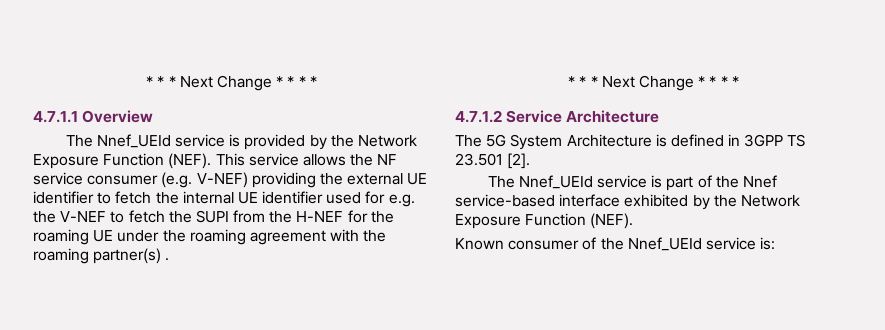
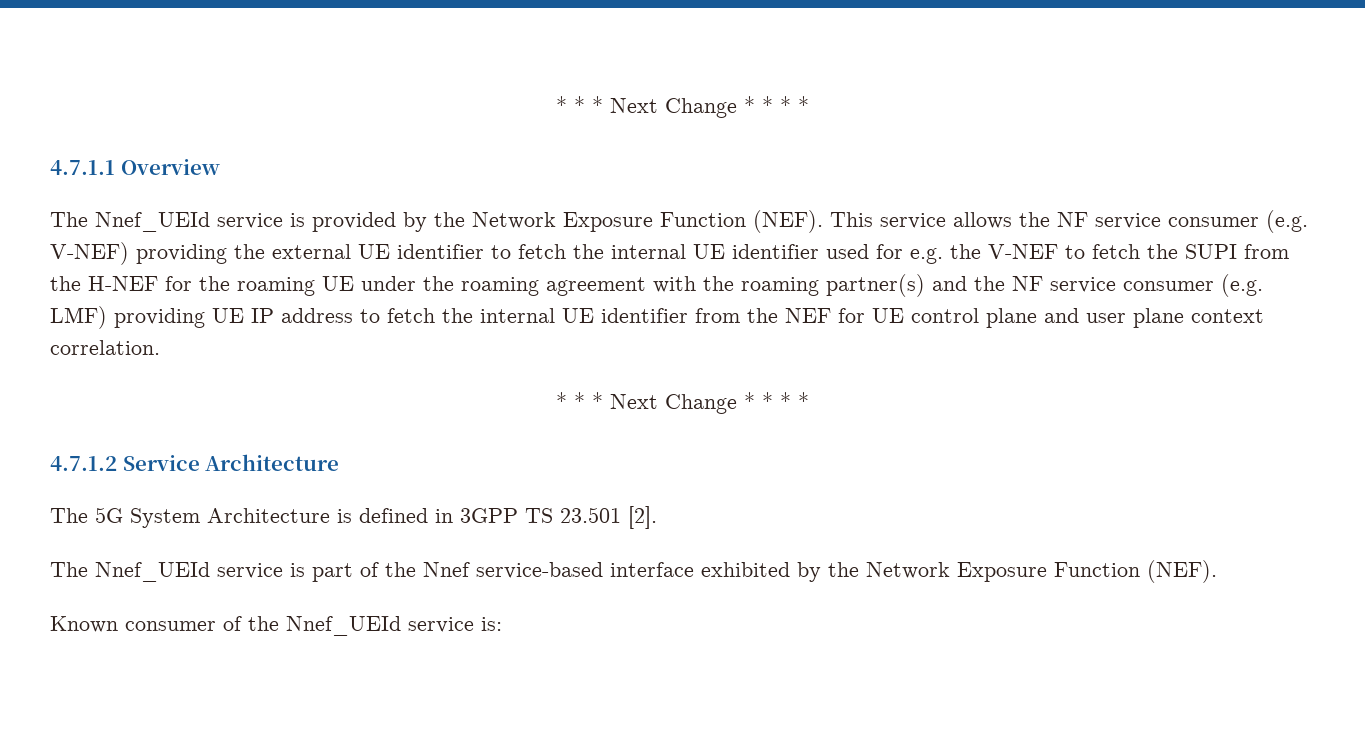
[165,258,170,261] . -> [932,274,1263,297] [50,306,1264,329] [50,340,160,355] and the NF service consumer (e.g. LMF) providing UE IP address to fetch the internal UE identifier from the NEF for UE control plane and user plane context correlation.

